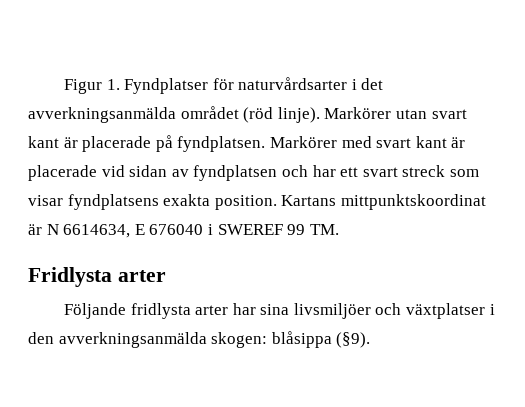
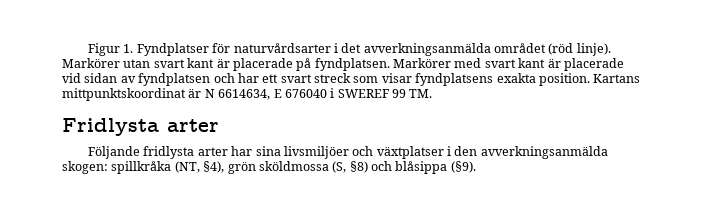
(268, 340) none -> [111,161,392,174] spillkråka (NT, §4), grön sköldmossa (S, §8) och

